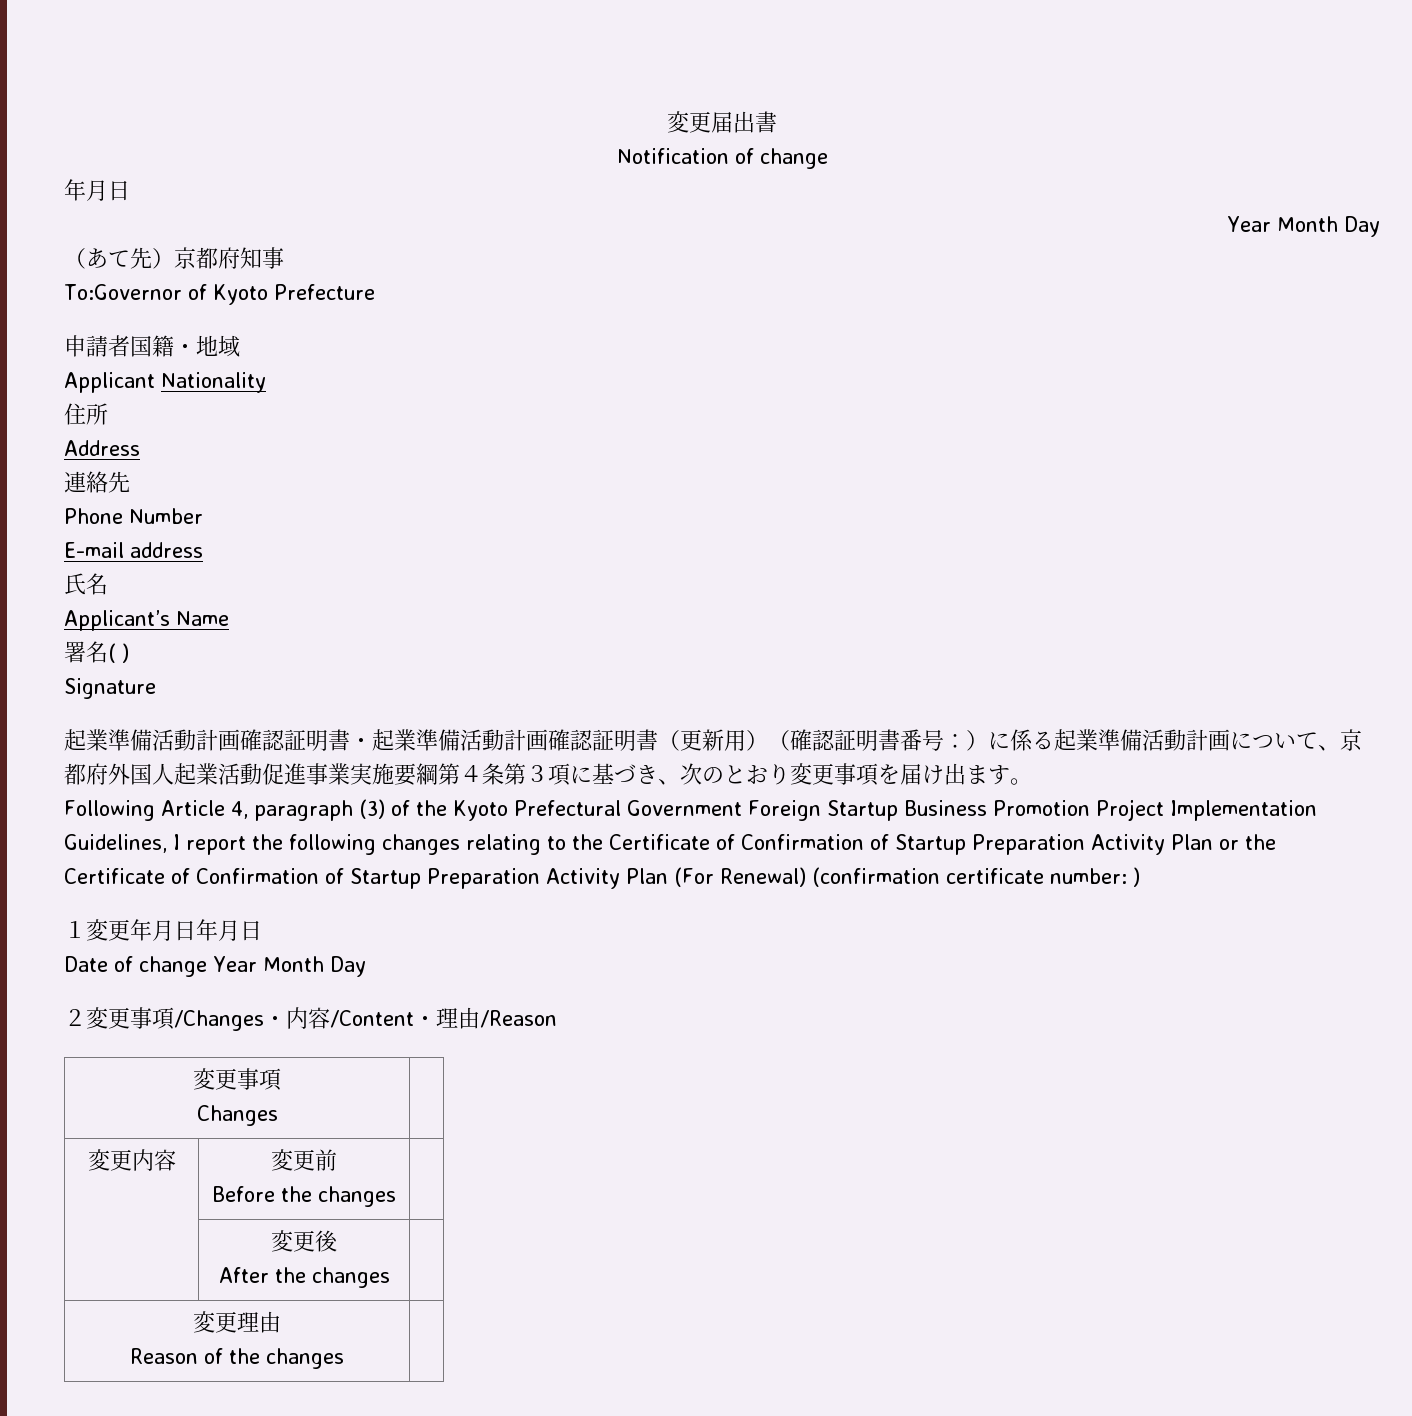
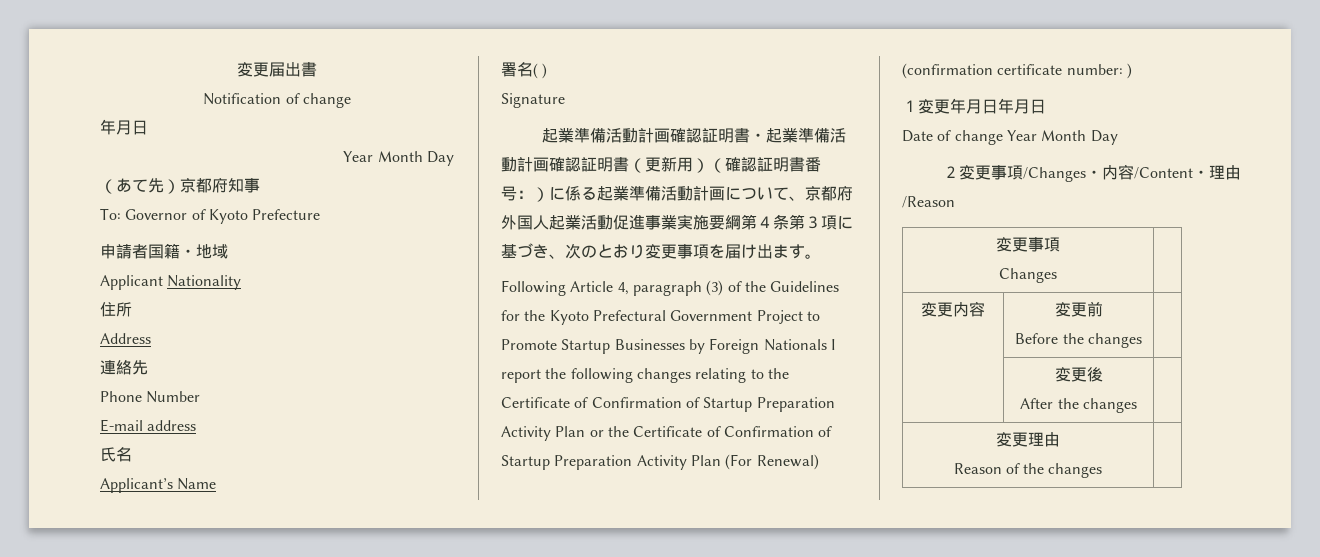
[64,284,182,300] To:Governor -> [100,208,188,220] To: Governor
[452,799,1317,821] [64,834,167,853] Kyoto Prefectural Government Foreign Startup Business Promotion Project Implementation Guidelines, -> [770,281,840,292] [501,310,820,325] [501,338,827,354] Guidelines for the Kyoto Prefectural Government Project to Promote Startup Businesses by Foreign Nationals

